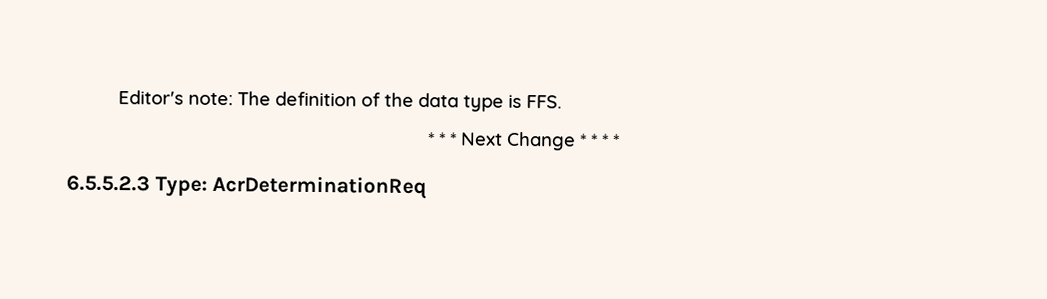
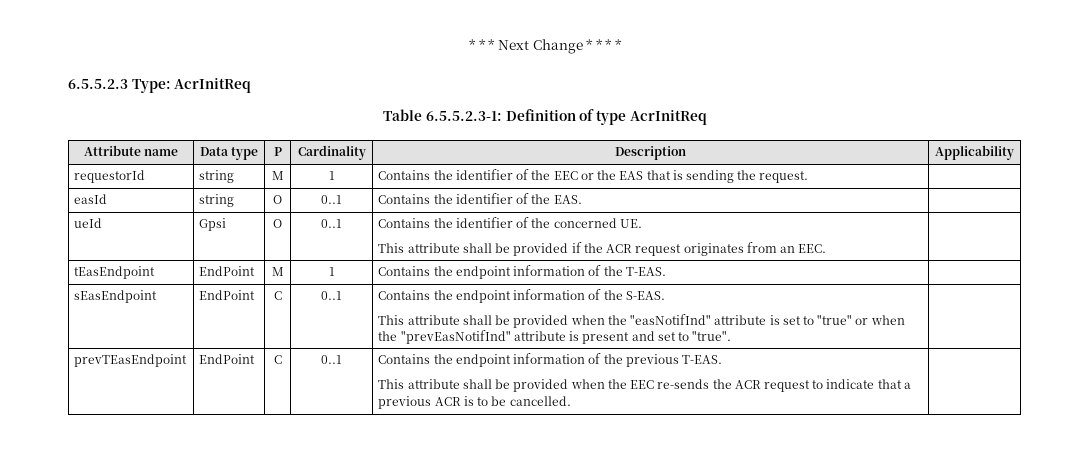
[117,90,562,112] Editor's note: The definition of the data type is FFS. // -> (468, 44) none
[212,175,428,200] AcrDeterminationReq -> [174,78,252,93] [383,109,707,125] [83,145,179,156] [199,147,259,160] [273,147,282,156] [297,145,366,160] [615,146,687,160] [935,145,1014,160] [74,170,146,183] [199,170,235,183] [271,171,284,180] [328,171,335,180] [378,169,809,183] [74,194,108,204] [199,194,235,207] [273,195,282,204] [321,195,342,204] [378,193,582,204] [74,218,103,228] [199,218,227,231] [273,219,282,228] [321,219,342,228] [378,217,642,228] [378,242,827,256] [74,266,156,279] [199,266,256,276] [271,267,284,276] [328,267,335,276] [378,265,666,279] [74,290,158,303] [199,290,256,300] [273,291,282,300] [321,291,342,300] [378,289,665,303] [378,314,905,328] [378,330,732,344] [74,354,188,367] [199,354,256,364] [273,355,282,364] [321,355,342,364] [378,353,723,367] [378,379,911,392] [378,396,571,409] AcrInitReq // Table 6.5.5.2.3-1: Definition of type AcrInitReq // Attribute name | Data type | P | Cardinality | Description | Applicability // requestorId | string | M | 1 | Contains the identifier of the EEC or the EAS that is sending the request. | // easId | string | O | 0..1 | Contains the identifier of the EAS. | // ueId | Gpsi | O | 0..1 | Contains the identifier of the concerned UE. // This attribute shall be provided if the ACR request originates from an EEC. | // tEasEndpoint | EndPoint | M | 1 | Contains the endpoint information of the T-EAS. | // sEasEndpoint | EndPoint | C | 0..1 | Contains the endpoint information of the S-EAS. // This attribute shall be provided when the "easNotifInd" attribute is set to "true" or when the "prevEasNotifInd" attribute is present and set to "true". | // prevTEasEndpoint | EndPoint | C | 0..1 | Contains the endpoint information of the previous T-EAS. // This attribute shall be provided when the EEC re-sends the ACR request to indicate that a previous ACR is to be cancelled. |

